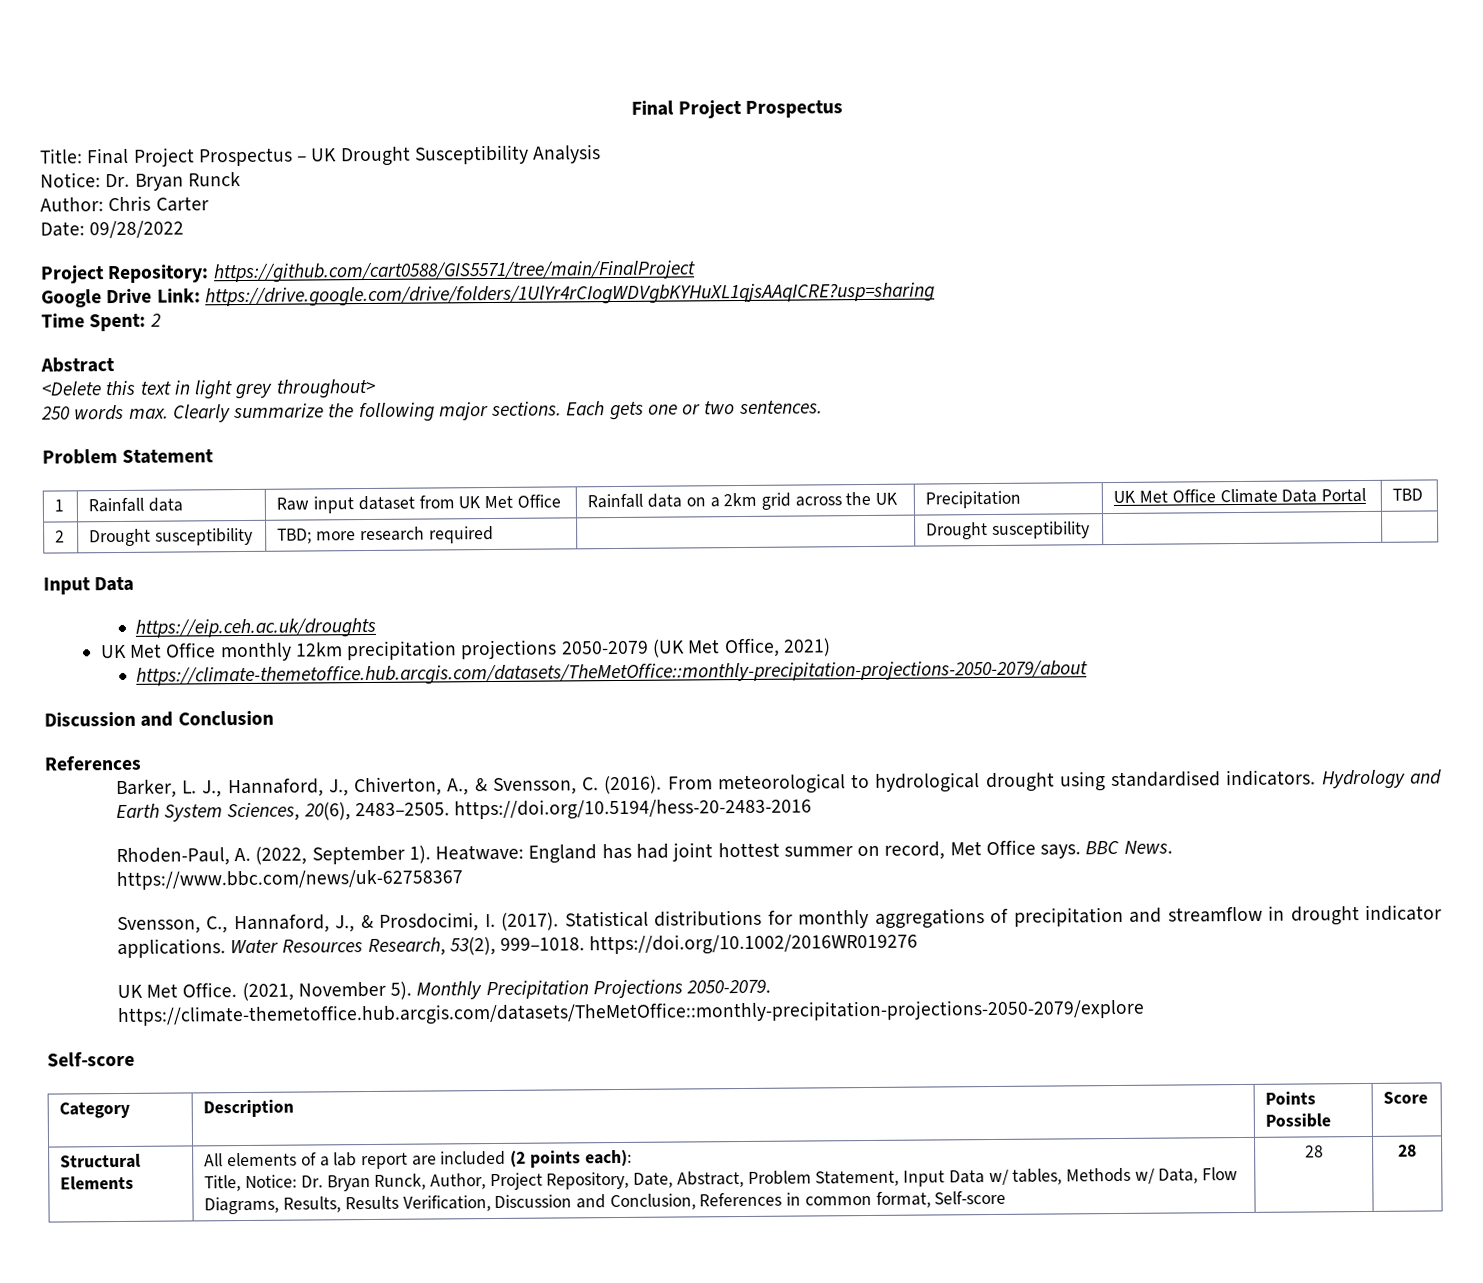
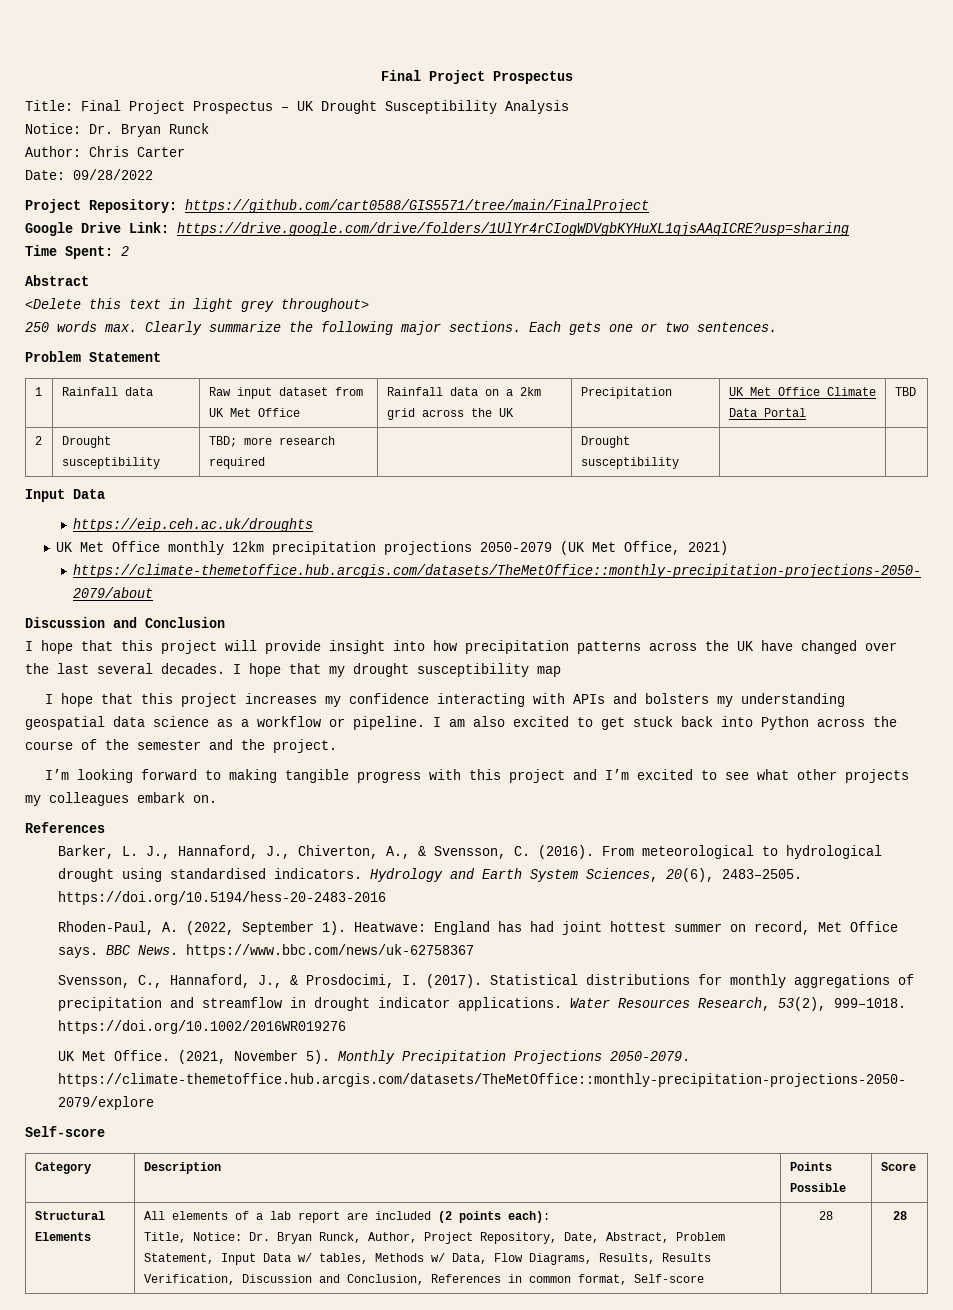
(274, 718) none -> [25,640,897,654] [25,663,561,677] [44,693,845,707] [25,716,897,730] [25,739,337,753] [44,769,909,783] [25,792,217,806] // I hope that this project will provide insight into how precipitation patterns across the UK have changed over the last several decades. I hope that my drought susceptibility map // I hope that this project increases my confidence interacting with APIs and bolsters my understanding geospatial data science as a workflow or pipeline. I am also excited to get stuck back into Python across the course of the semester and the project. // I’m looking forward to making tangible progress with this project and I’m excited to see what other projects my colleagues embark on.

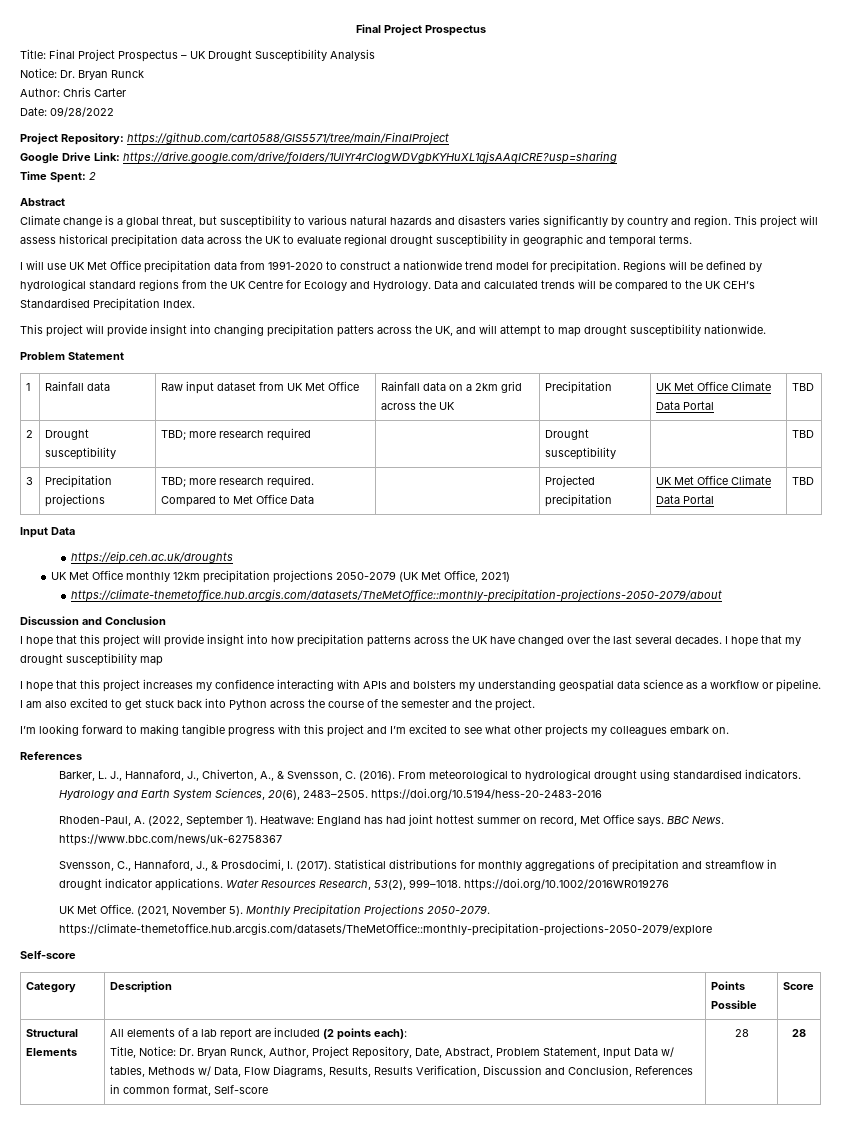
[25,298,369,312] [25,321,777,335] <Delete this text in light grey throughout> // 250 words max. Clearly summarize the following major sections. Each gets one or two sentences. -> [20,215,818,228] [20,234,692,247] [20,260,762,273] [20,279,755,292] [20,298,195,311] [20,324,766,337] Climate change is a global threat, but susceptibility to various natural hazards and disasters varies significantly by country and region. This project will assess historical precipitation data across the UK to evaluate regional drought susceptibility in geographic and temporal terms. // I will use UK Met Office precipitation data from 1991-2020 to construct a nationwide trend model for precipitation. Regions will be defined by hydrological standard regions from the UK Centre for Ecology and Hydrology. Data and calculated trends will be compared to the UK CEH’s Standardised Precipitation Index. // This project will provide insight into changing precipitation patters across the UK, and will attempt to map drought susceptibility nationwide.
(679, 463) none -> [791,430,814,438] [25,477,33,485] [44,475,112,488] [44,494,105,507] [160,475,314,488] [160,494,314,507] [544,475,595,487] [544,494,612,507] [655,475,771,485] [655,495,714,504] [791,477,814,485] TBD // 3 | Precipitation projections | TBD; more research required. Compared to Met Office Data | | Projected precipitation | UK Met Office Climate Data Portal | TBD

